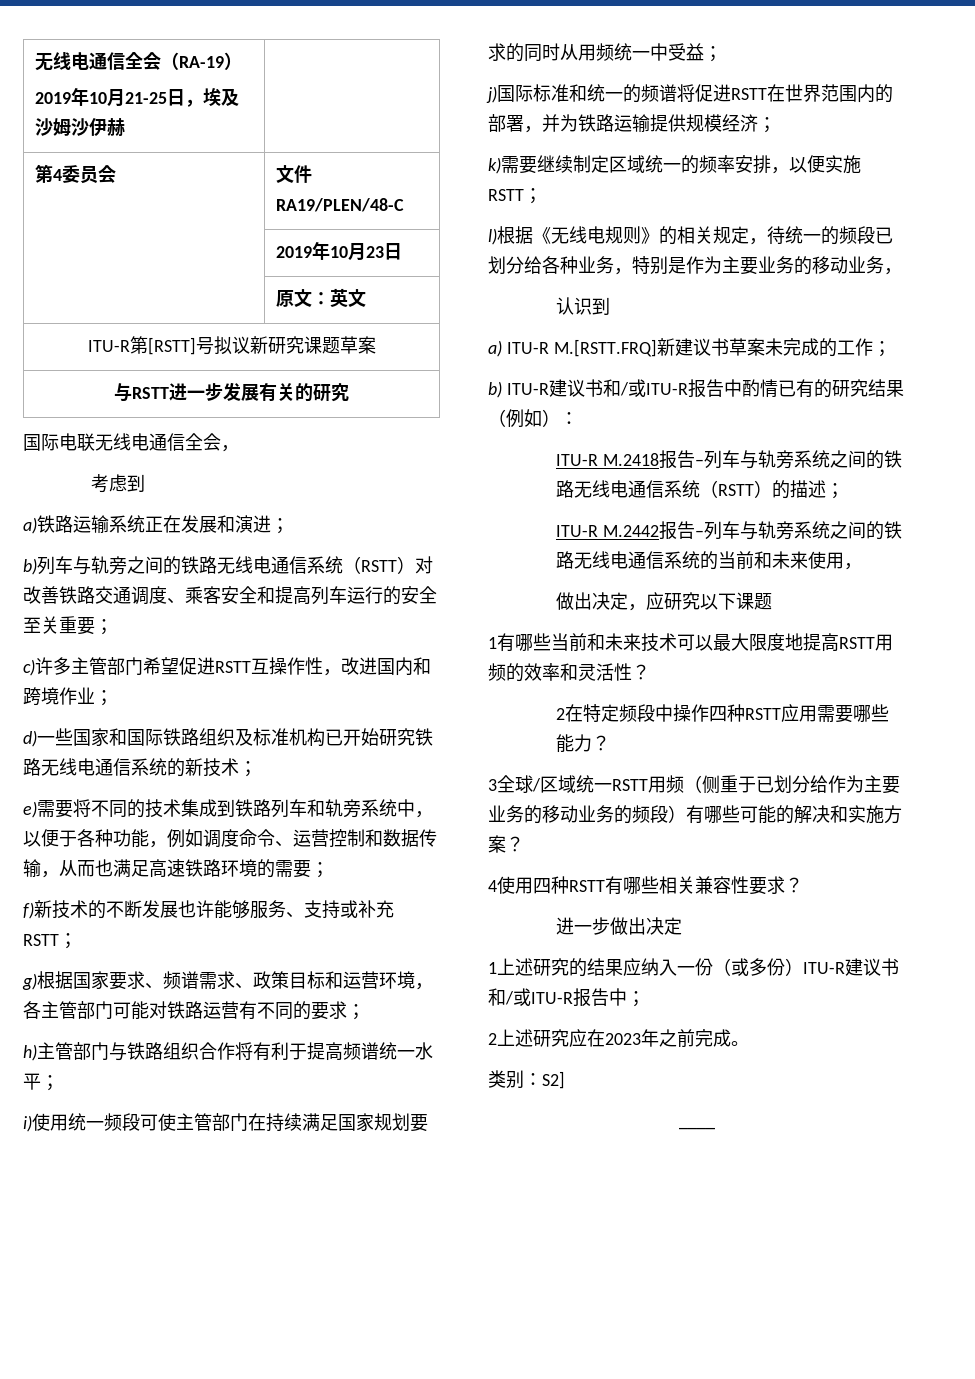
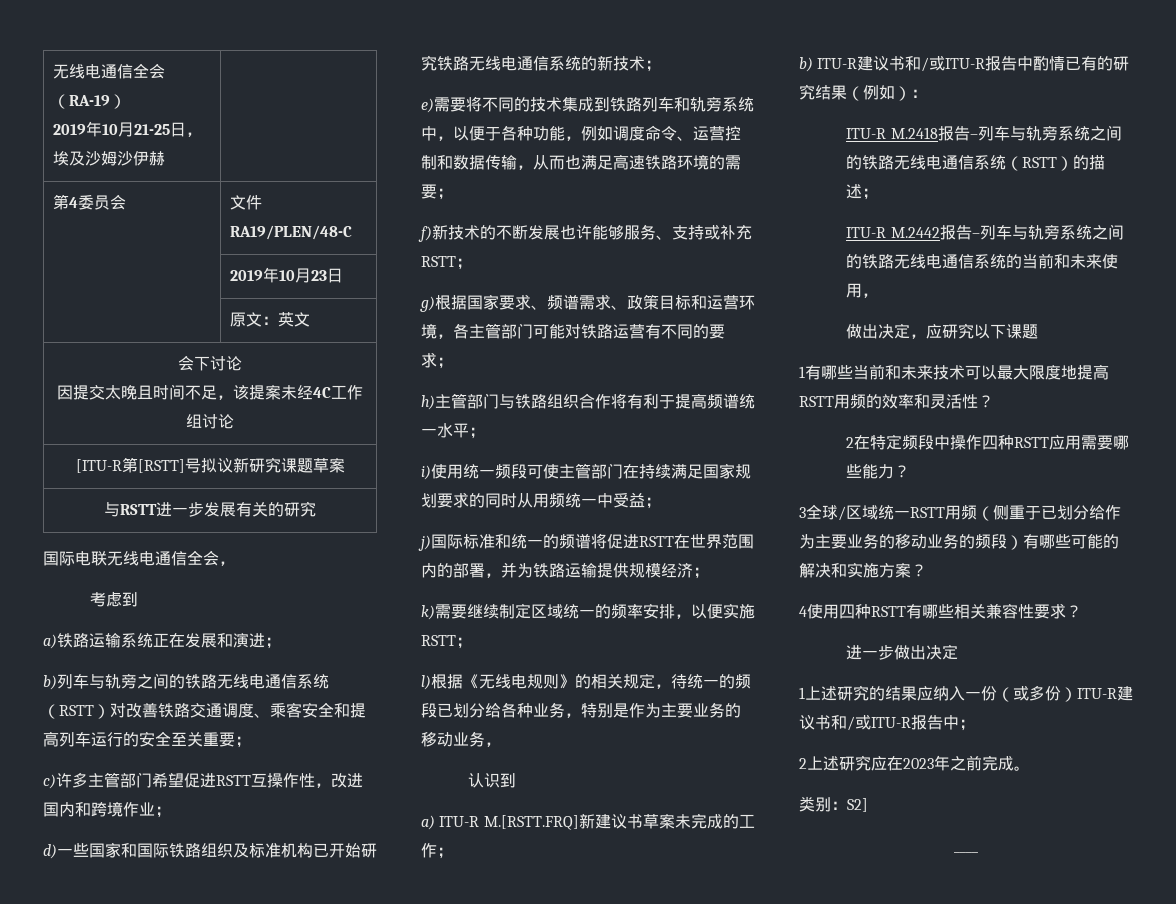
[87,340,130,352] ITU-R -> [178,355,242,371] [57,384,363,400] [186,414,234,429] [75,459,122,473] 会下讨论 // 因提交太晚且时间不足，该提案未经4C工作组讨论 // [ITU-R

